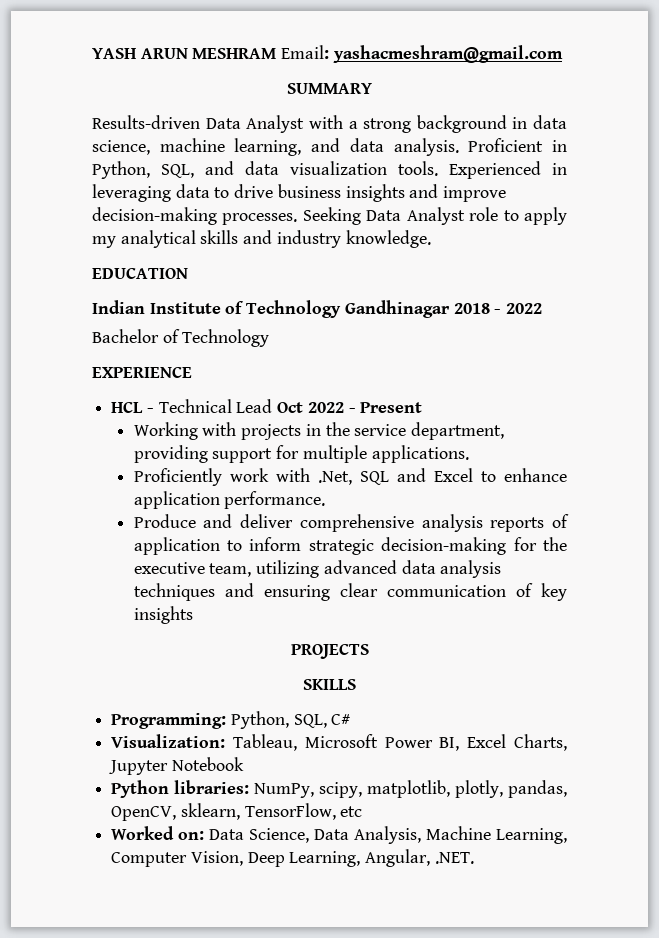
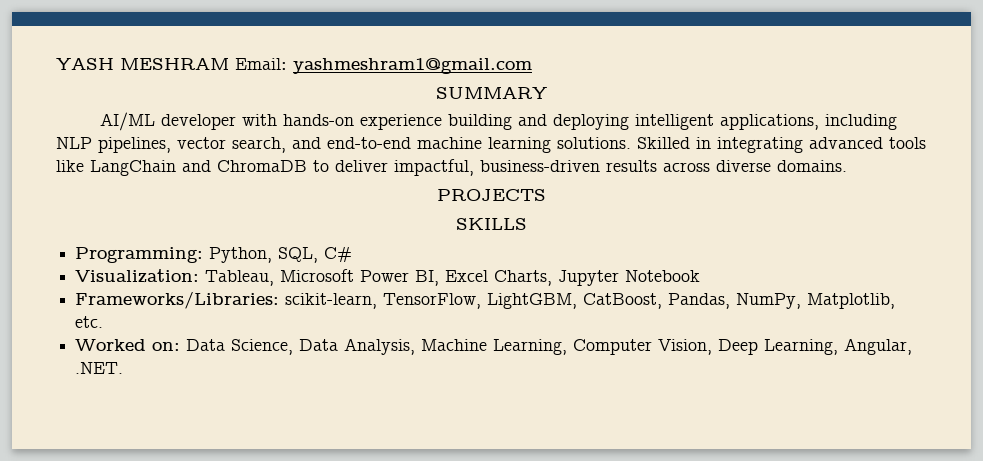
[140,48,188,59] ARUN -> (114, 64) none
[332,45,563,63] yashacmeshram@gmail.com -> [293,58,532,74] yashmeshram1@gmail.com
[92,115,567,133] [92,138,567,156] [92,161,567,179] [92,184,507,202] [92,207,568,225] [92,230,431,248] [92,268,188,279] [92,300,543,318] [92,329,270,347] [92,367,192,378] [111,399,423,413] [133,422,505,440] [133,445,469,463] [133,468,567,486] [133,491,326,509] [133,514,569,532] [133,537,567,555] [133,560,502,578] [133,583,567,601] [133,606,193,624] Results-driven Data Analyst with a strong background in data science, machine learning, and data analysis. Proficient in Python, SQL, and data visualization tools. Experienced in leveraging data to drive business insights and improve decision-making processes. Seeking Data Analyst role to apply my analytical skills and industry knowledge. // EDUCATION // Indian Institute of Technology Gandhinagar 2018 - 2022 // Bachelor of Technology // EXPERIENCE // HCL - Technical Lead Oct 2022 - Present // Working with projects in the service department, providing support for multiple applications. // Proficiently work with .Net, SQL and Excel to enhance application performance. // Produce and deliver comprehensive analysis reports of application to inform strategic decision-making for the executive team, utilizing advanced data analysis techniques and ensuring clear communication of key insights -> [99,112,897,131] [56,137,926,153] [56,159,847,176] AI/ML developer with hands-on experience building and deploying intelligent applications, including NLP pipelines, vector search, and end-to-end machine learning solutions. Skilled in integrating advanced tools like LangChain and ChromaDB to deliver impactful, business-driven results across diverse domains.
[111,780,567,798] [111,803,363,821] Python libraries: NumPy, scipy, matplotlib, plotly, pandas, OpenCV, sklearn, TensorFlow, etc -> [75,291,896,309] [75,316,104,328] Frameworks/Libraries: scikit-learn, TensorFlow, LightGBM, CatBoost, Pandas, NumPy, Matplotlib, etc.

